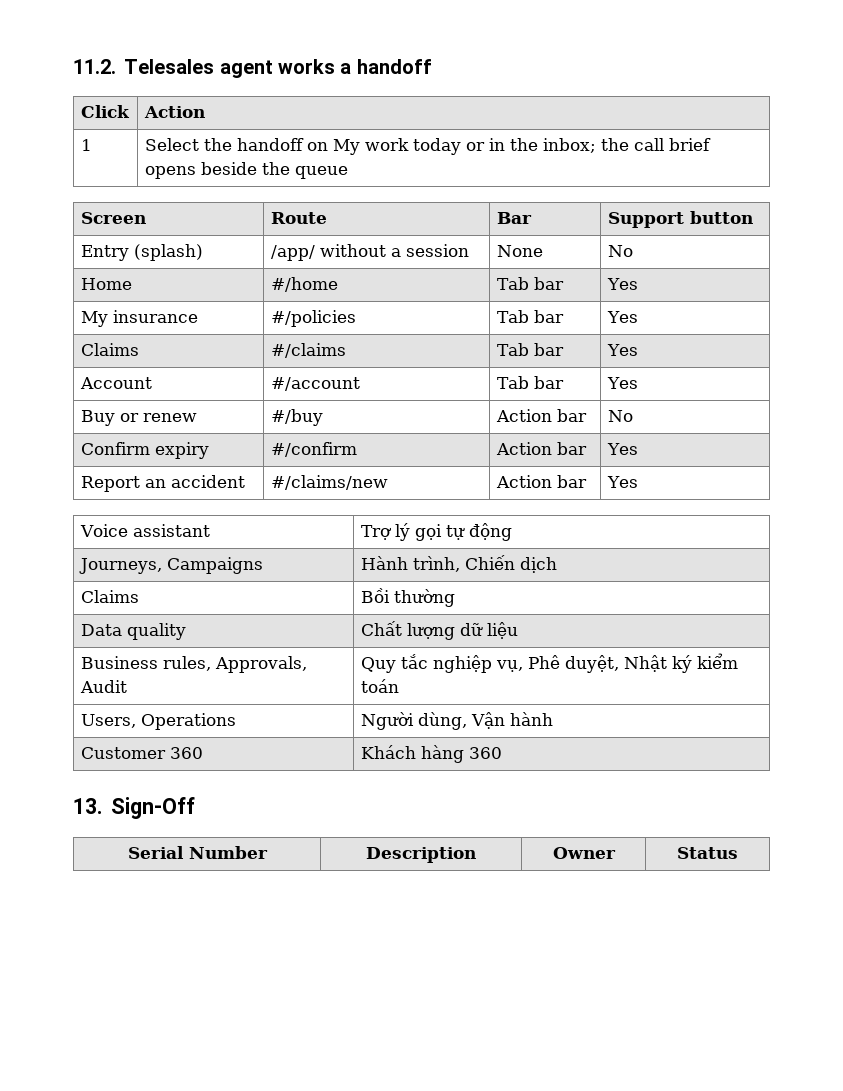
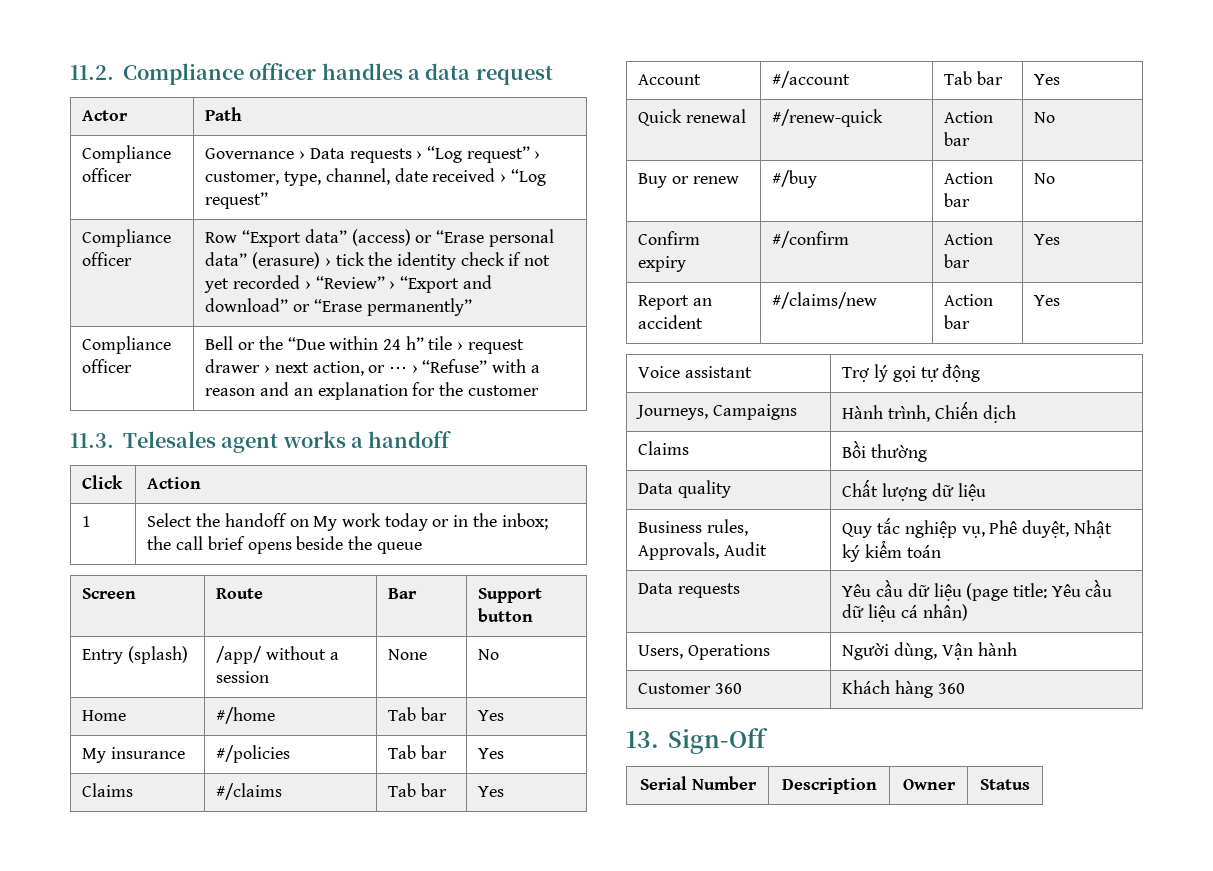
(116, 66) none -> [122,63,553,85] [82,110,129,121] [205,107,243,121] [82,145,172,163] [82,168,133,182] [205,146,541,163] [205,168,546,186] [205,192,269,209] [82,229,172,247] [82,252,133,266] [205,229,554,247] [205,252,551,270] [204,275,492,293] [205,298,472,316] [82,336,172,354] [82,359,133,373] [205,336,524,354] [205,359,540,376] [205,382,539,400] [70,433,114,448] Compliance officer handles a data request // Actor | Path // Compliance officer | Governance › Data requests › “Log request” › customer, type, channel, date received › “Log request” // Compliance officer | Row “Export data” (access) or “Erase personal data” (erasure) › tick the identity check if not yet recorded › “Review” › “Export and download” or “Erase permanently” // Compliance officer | Bell or the “Due within 24 h” tile › request drawer › next action, or ⋯ › “Refuse” with a reason and an explanation for the customer // 11.3.
(638, 383) none -> [638,109,747,126] [772,109,884,127] [944,111,994,123] [944,132,971,146] [1034,112,1056,123] // Quick renewal | #/renew-quick | Action bar | No
(399, 686) none -> [638,583,741,598] [842,579,1113,601] [842,604,968,622] // Data requests | Yêu cầu dữ liệu (page title: Yêu cầu dữ liệu cá nhân)

